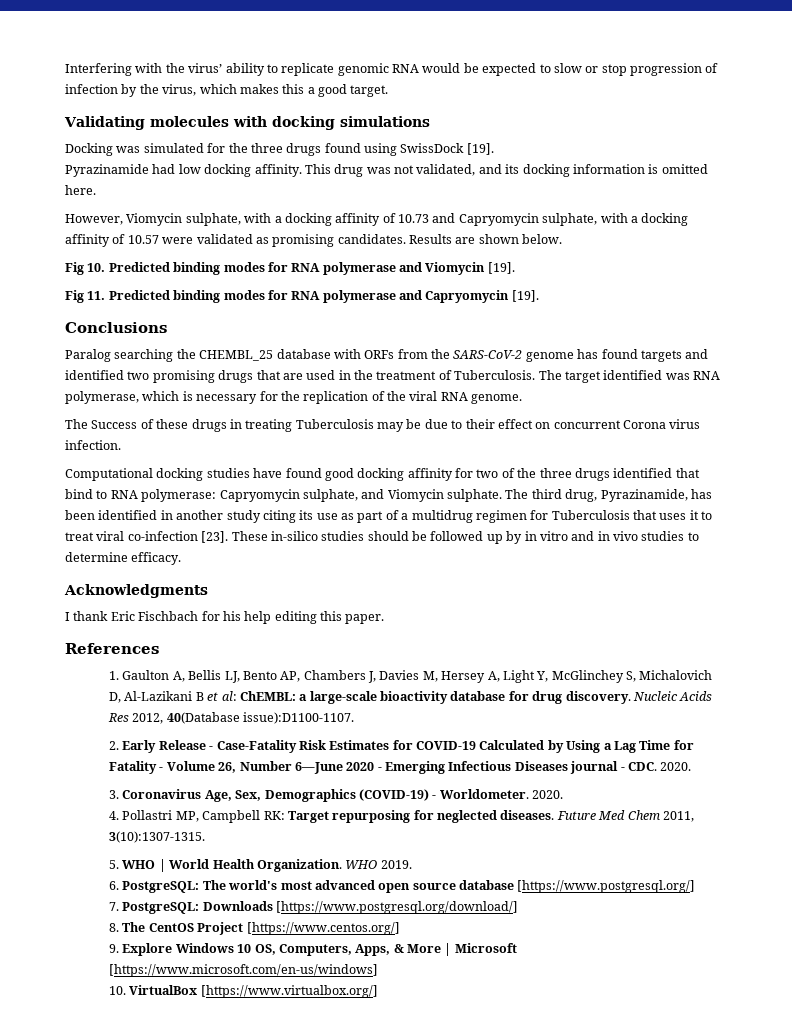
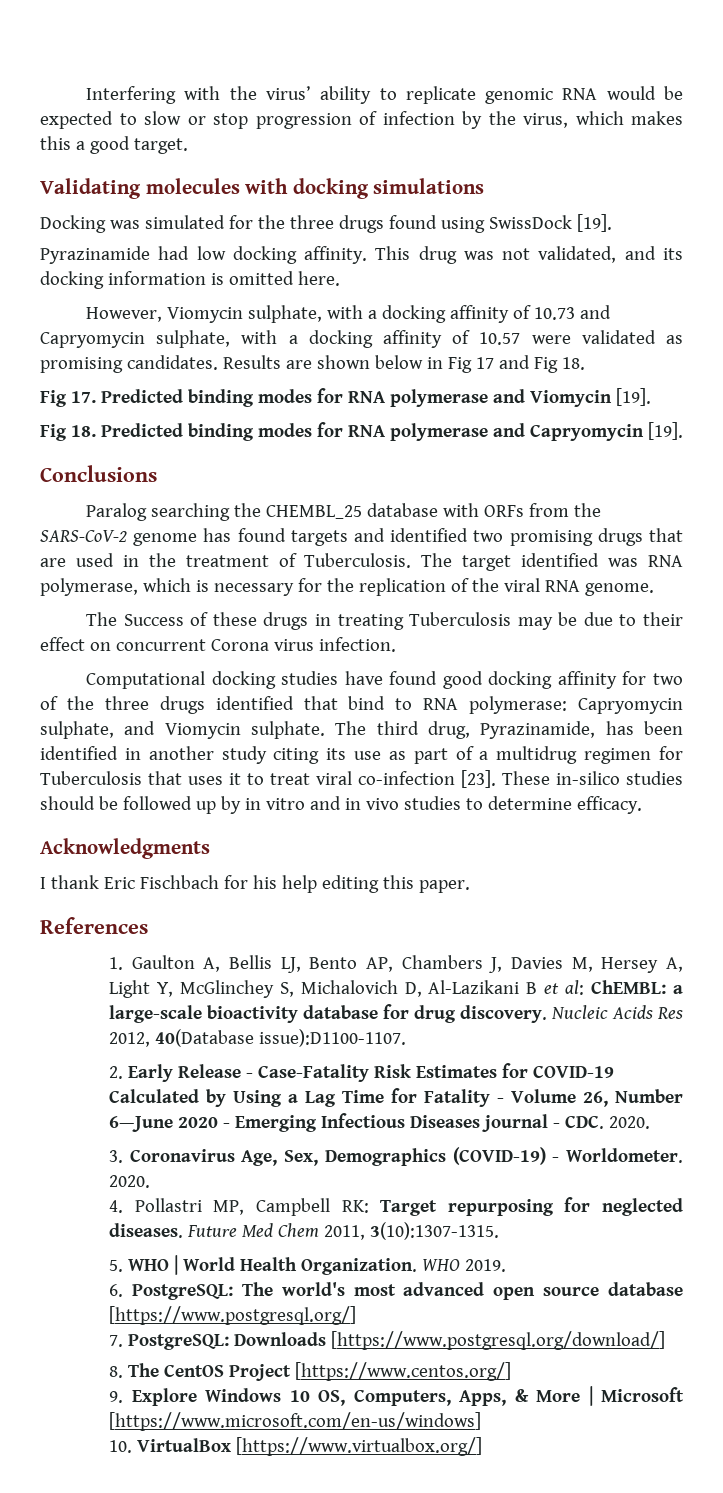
[522,234,563,244] [65,262,106,275] below. // Fig 10. -> [374,355,585,373] [40,390,96,407] below in Fig 17 and Fig 18. // Fig 17.
[87,291,106,300] 11. -> [70,425,96,437] 18.

